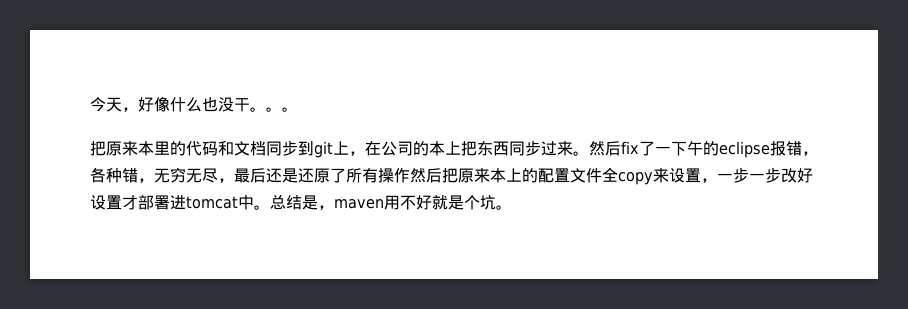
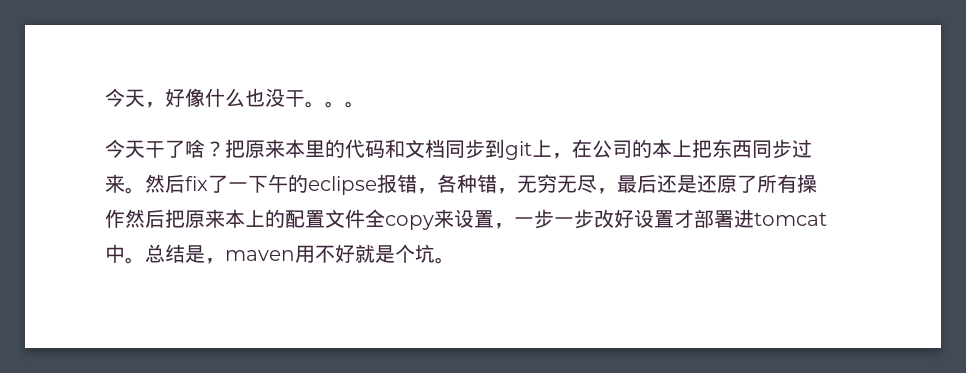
(298, 109) none -> [105,139,225,158] 今天干了啥？

